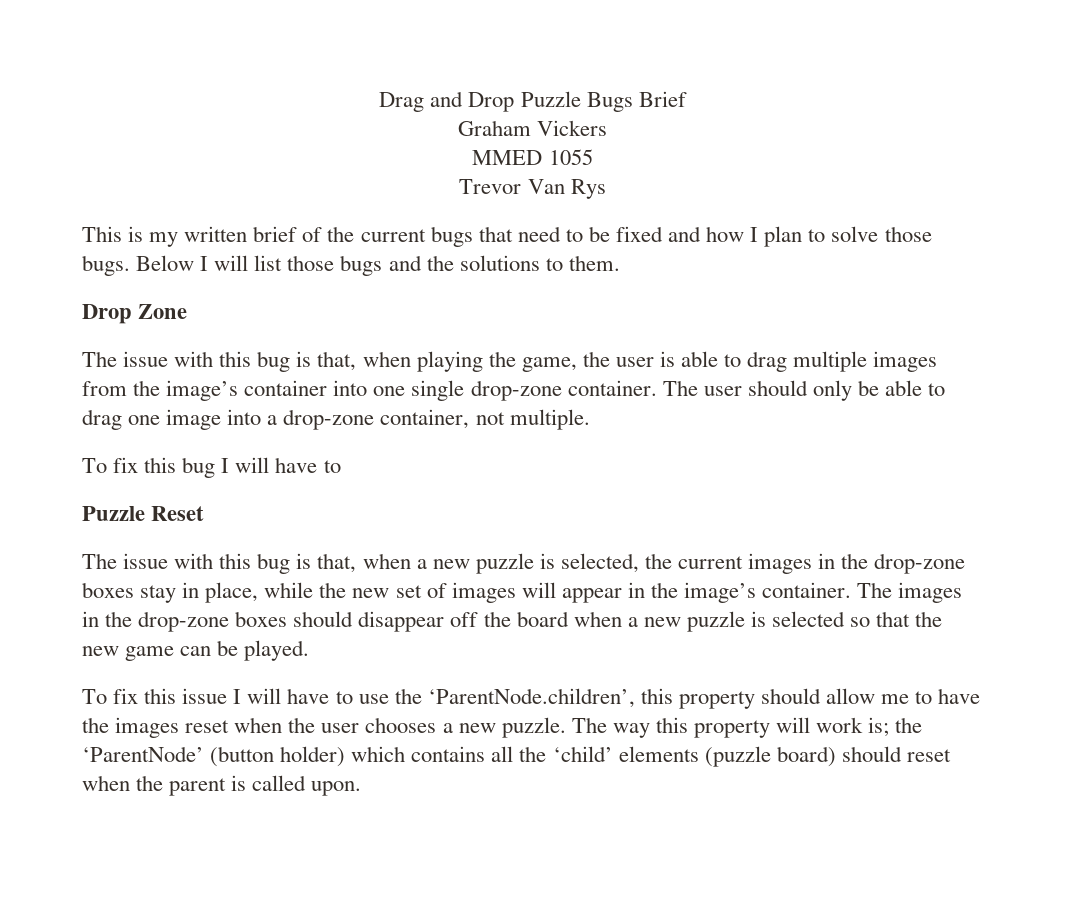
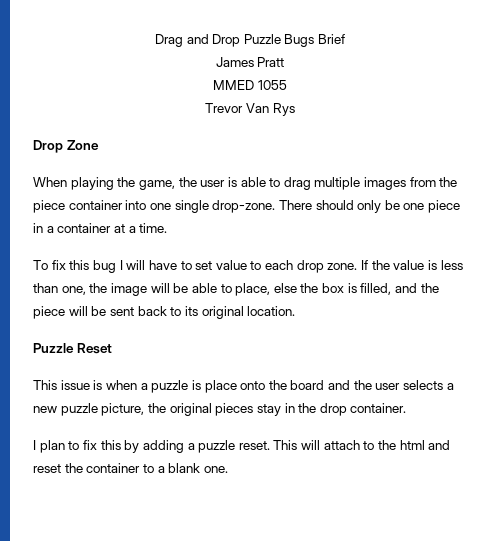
[457,120,608,136] Graham Vickers -> [215,57,285,67] James Pratt
[82,226,932,247] [82,255,620,276] [82,304,188,324] [82,351,411,372] This is my written brief of the current bugs that need to be fixed and how I plan to solve those bugs. Below I will list those bugs and the solutions to them. // Drop Zone // The issue with this bug is that, when -> [33,140,99,153] [33,177,67,187] Drop Zone // When
[166,380,239,401] image’s -> [33,200,65,213] piece
[470,380,946,401] [82,409,590,430] drop-zone container. The user should only be able to drag one image into a drop-zone container, not multiple. -> [212,200,461,213] [33,223,168,233] drop-zone. There should only be one piece in a container at a time.
[82,506,205,521] [82,553,966,574] [82,582,963,603] [82,611,943,632] [82,640,310,661] [82,688,981,709] [82,717,923,738] [82,746,951,767] [82,775,362,796] // Puzzle Reset // The issue with this bug is that, when a new puzzle is selected, the current images in the drop-zone boxes stay in place, while the new set of images will appear in the image’s container. The images in the drop-zone boxes should disappear off the board when a new puzzle is selected so that the new game can be played. // To fix this issue I will have to use the ‘ParentNode.children’, this property should allow me to have the images reset when the user chooses a new puzzle. The way this property will work is; the ‘ParentNode’ (button holder) which contains all the ‘child’ elements (puzzle board) should reset when the parent is called upon. -> [195,260,463,273] [33,283,439,296] [33,306,296,319] [33,343,112,354] [33,380,454,393] [33,403,407,416] [33,440,451,453] [33,463,228,473] set value to each drop zone. If the value is less than one, the image will be able to place, else the box is filled, and the piece will be sent back to its original location. // Puzzle Reset // This issue is when a puzzle is place onto the board and the user selects a new puzzle picture, the original pieces stay in the drop container. // I plan to fix this by adding a puzzle reset. This will attach to the html and reset the container to a blank one.

